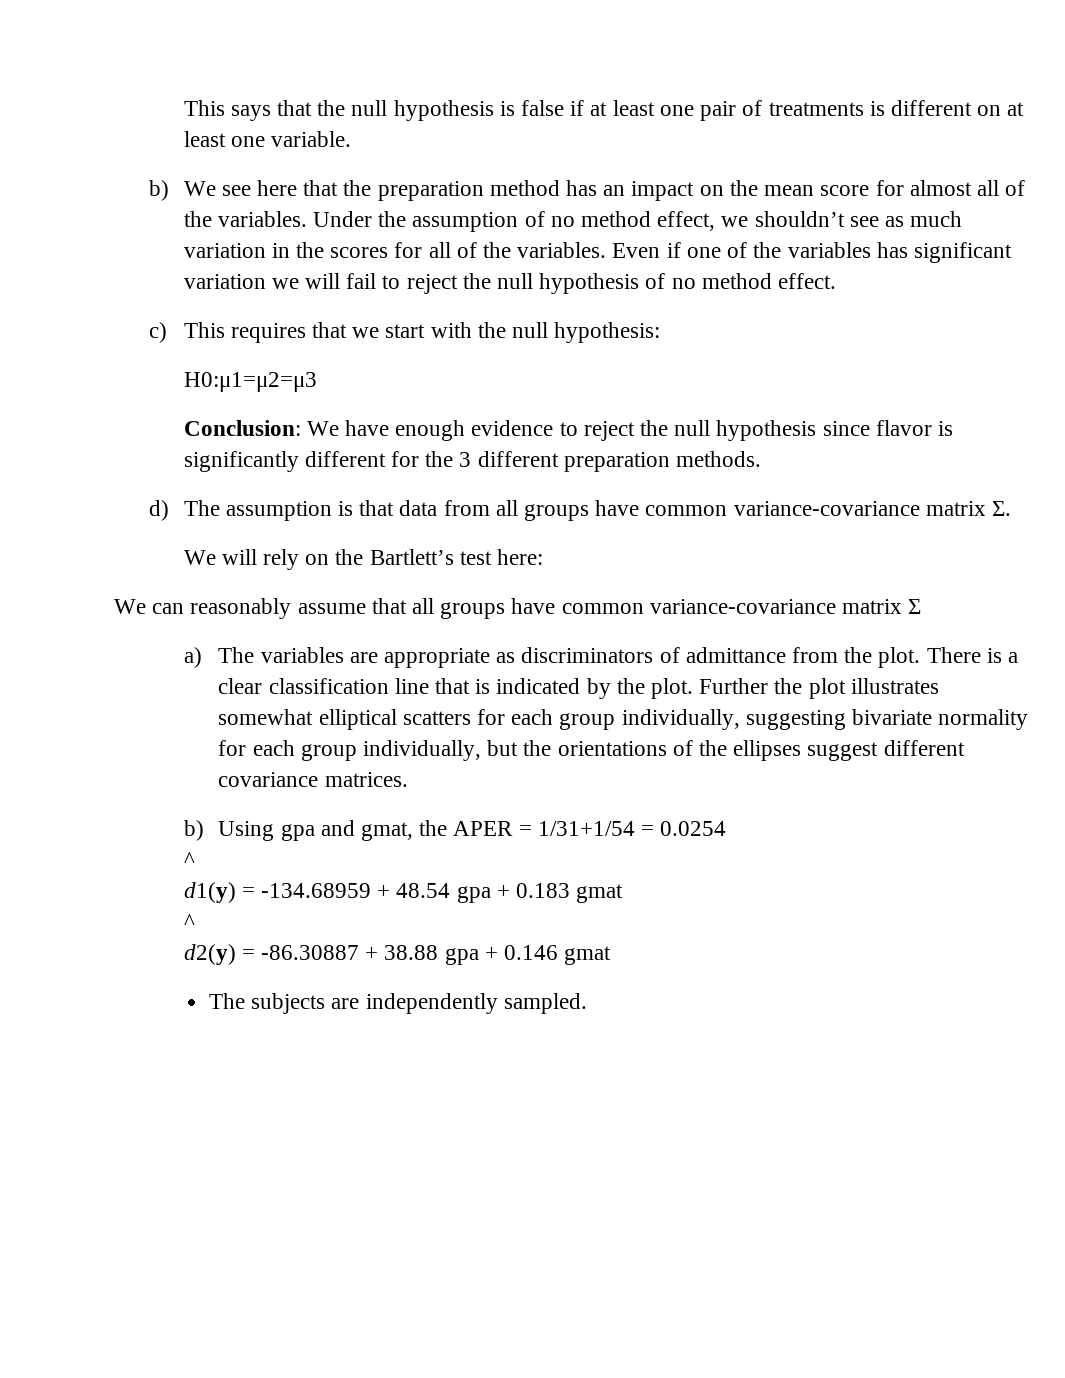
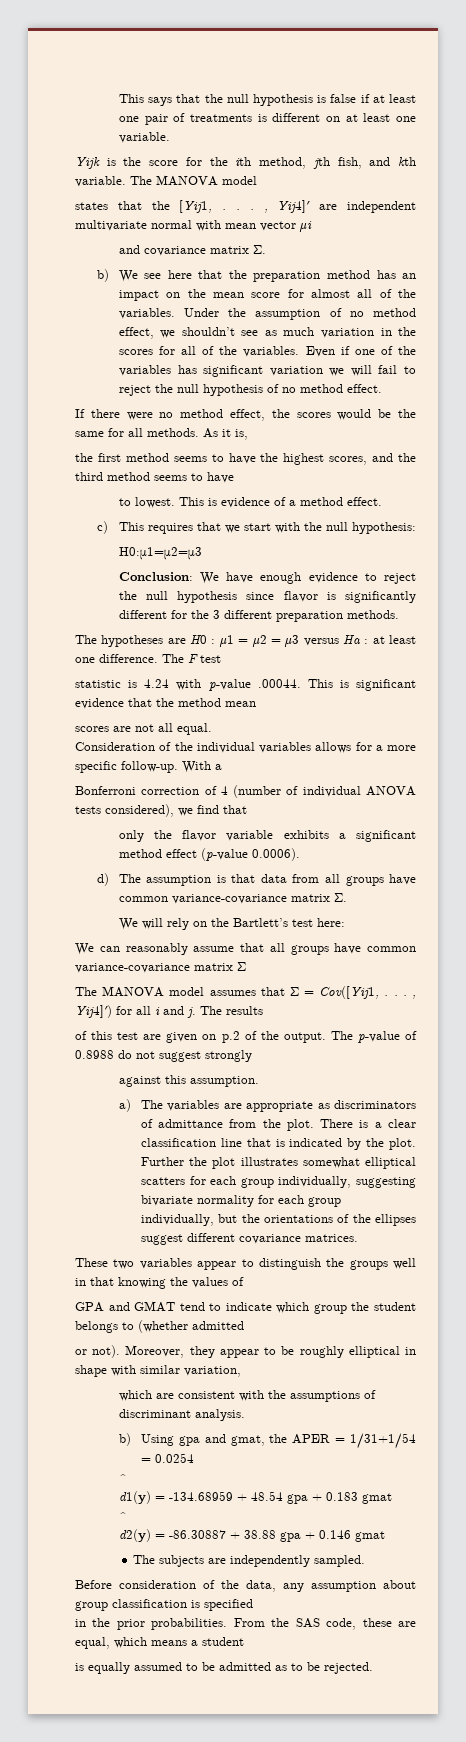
(351, 139) none -> [75,157,416,169] [75,175,257,187] [75,200,417,213] [75,220,312,232] [118,245,266,256] // Yijk is the score for the ith method, jth fish, and kth variable. The MANOVA model // states that the [Yij1, . . . , Yij4]′ are independent multivariate normal with mean vector μi // and covariance matrix Σ.
(837, 281) none -> [75,409,417,421] [75,428,248,440] [75,453,416,465] [75,472,234,483] [118,497,382,508] // If there were no method effect, the scores would be the same for all methods. As it is, // the first method seems to have the highest scores, and the third method seems to have // to lowest. This is evidence of a method effect.
(762, 459) none -> [75,635,416,647] [75,654,221,663] [75,679,416,691] [75,698,256,709] [75,723,212,735] [75,742,416,753] [75,761,222,773] [75,785,416,798] [75,804,247,817] [118,830,417,842] [118,848,300,861] // The hypotheses are H0 : μ1 = μ2 = μ3 versus Ha : at least one difference. The F test // statistic is 4.24 with p-value .00044. This is significant evidence that the method mean // scores are not all equal. // Consideration of the individual variables allows for a more specific follow-up. With a // Bonferroni correction of 4 (number of individual ANOVA tests considered), we find that // only the flavor variable exhibits a significant method effect (p-value 0.0006).
(922, 606) none -> [75,986,417,999] [75,1005,263,1018] [75,1031,417,1043] [75,1050,252,1062] [118,1075,259,1087] // The MANOVA model assumes that Σ = Cov([Yij1, . . . , Yij4]′) for all i and j. The results // of this test are given on p.2 of the output. The p-value of 0.8988 do not suggest strongly // against this assumption.
(408, 779) none -> [75,1258,416,1270] [75,1277,244,1289] [75,1301,416,1314] [75,1320,244,1333] [75,1345,417,1358] [75,1365,241,1377] [118,1390,376,1402] [118,1409,245,1421] // These two variables appear to distinguish the groups well in that knowing the values of // GPA and GMAT tend to indicate which group the student belongs to (whether admitted // or not). Moreover, they appear to be roughly elliptical in shape with similar variation, // which are consistent with the assumptions of discriminant analysis.
(587, 1003) none -> [75,1580,416,1592] [75,1599,253,1611] [75,1618,417,1630] [75,1637,244,1649] [75,1662,373,1674] // Before consideration of the data, any assumption about group classification is specified // in the prior probabilities. From the SAS code, these are equal, which means a student // is equally assumed to be admitted as to be rejected.

